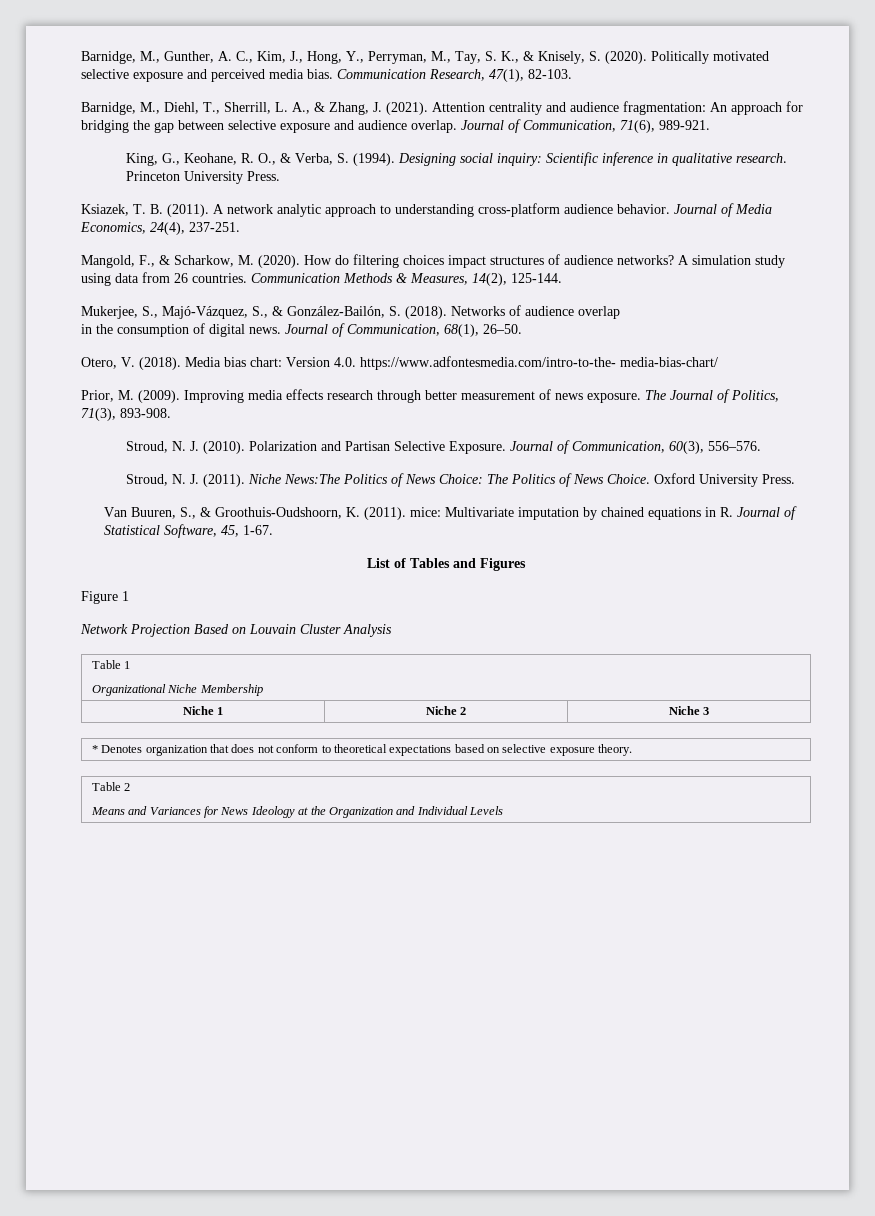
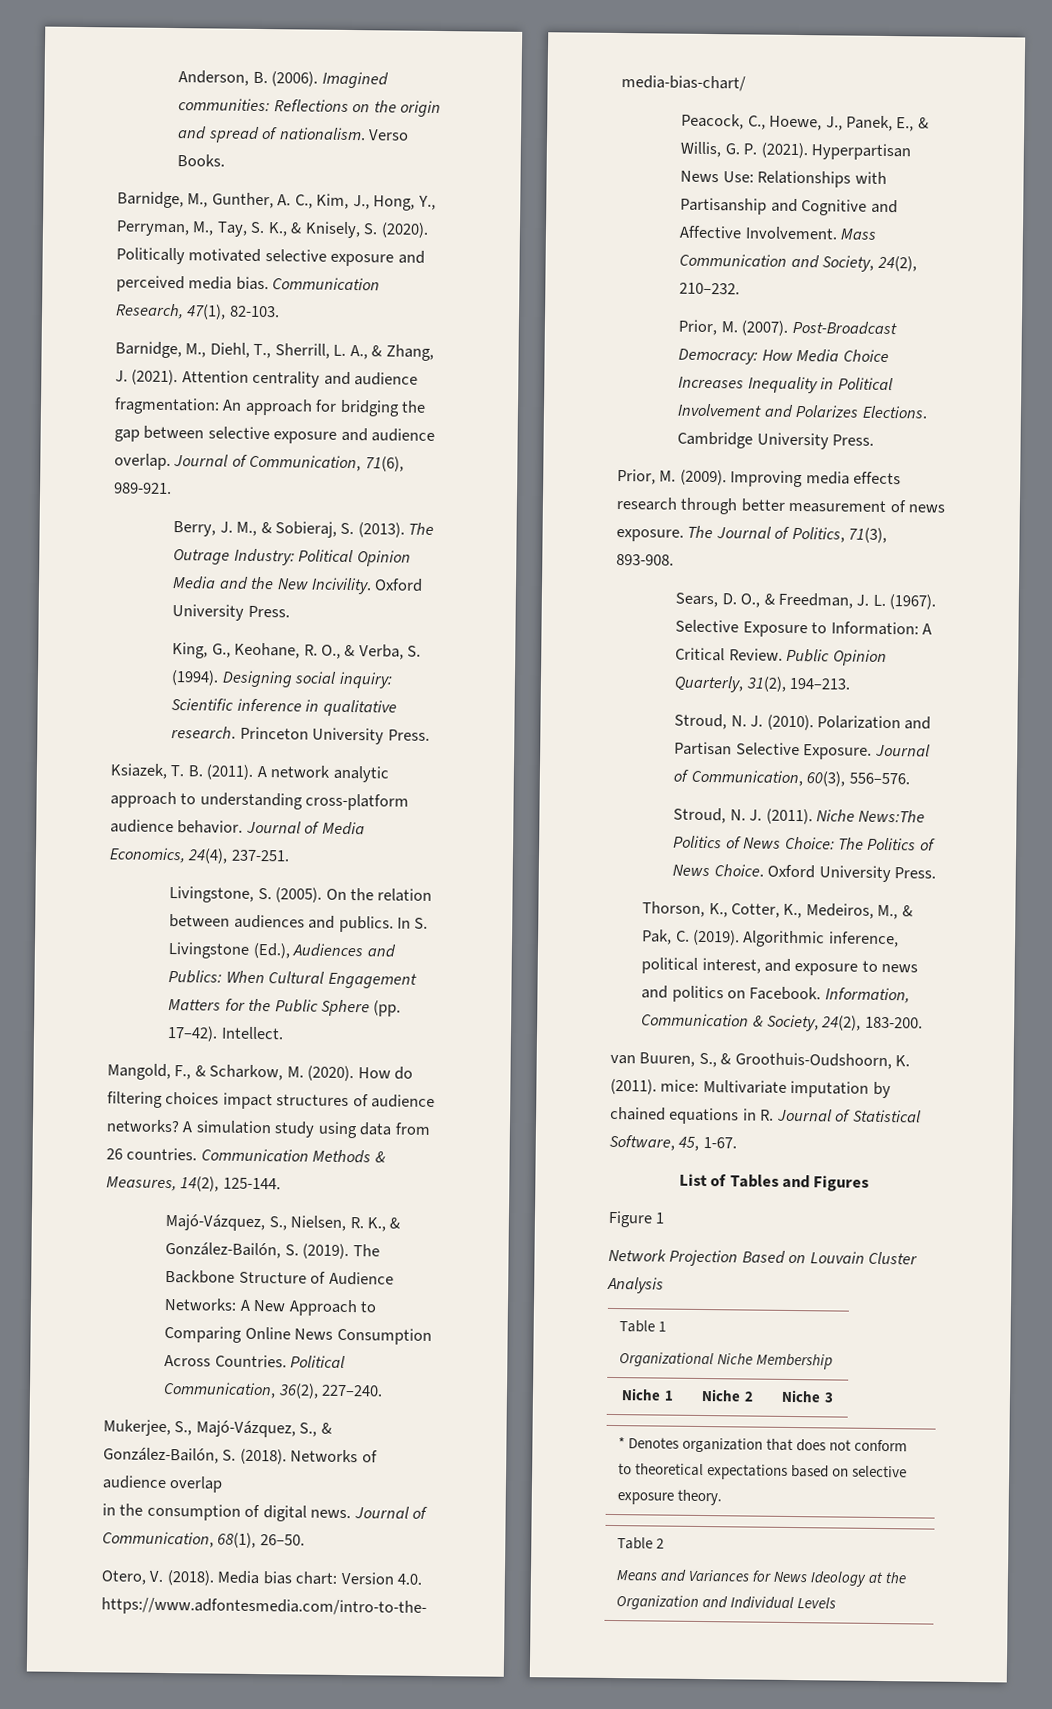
(81, 57) none -> [178,70,389,89] [178,98,441,117] [177,126,409,143] [177,154,226,167] Anderson, B. (2006). Imagined communities: Reflections on the origin and spread of nationalism. Verso Books. //
(710, 125) none -> [173,521,435,538] [173,548,411,567] [172,576,424,595] [172,604,290,621] // Berry, J. M., & Sobieraj, S. (2013). The Outrage Industry: Political Opinion Media and the New Incivility. Oxford University Press.
(240, 227) none -> [169,886,433,903] [169,914,429,933] [168,942,396,959] [168,970,417,989] [168,998,402,1017] [167,1026,284,1042] // Livingstone, S. (2005). On the relation between audiences and publics. In S. Livingstone (Ed.), Audiences and Publics: When Cultural Engagement Matters for the Public Sphere (pp. 17–42). Intellect.
(562, 278) none -> [165,1214,401,1232] [165,1241,380,1260] [165,1269,394,1286] [164,1297,376,1317] [164,1325,432,1345] [164,1354,347,1369] [163,1381,384,1399] // Majó-Vázquez, S., Nielsen, R. K., & González-Bailón, S. (2019). The Backbone Structure of Audience Networks: A New Approach to Comparing Online News Consumption Across Countries. Political Communication, 36(2), 227–240.
(718, 362) none -> [681,113,929,132] [680,141,911,161] [680,170,887,188] [680,197,898,216] [679,225,878,240] [679,253,917,272] [679,282,741,295] [678,319,897,336] [678,348,889,365] [678,376,894,394] [677,403,928,419] [677,431,875,450] // Peacock, C., Hoewe, J., Panek, E., & Willis, G. P. (2021). Hyperpartisan News Use: Relationships with Partisanship and Cognitive and Affective Involvement. Mass Communication and Society, 24(2), 210–232. // Prior, M. (2007). Post-Broadcast Democracy: How Media Choice Increases Inequality in Political Involvement and Polarizes Elections. Cambridge University Press.
(171, 413) none -> [675,592,937,610] [675,619,932,638] [675,647,887,667] [674,675,851,693] // Sears, D. O., & Freedman, J. L. (1967). Selective Exposure to Information: A Critical Review. Public Opinion Quarterly, 31(2), 194–213.
[103,507,127,517] Van -> [642,901,913,920] [642,929,899,948] [641,957,919,976] [641,985,910,1004] [641,1013,923,1032] [610,1054,636,1065] Thorson, K., Cotter, K., Medeiros, M., & Pak, C. (2019). Algorithmic inference, political interest, and exposure to news and politics on Facebook. Information, Communication & Society, 24(2), 183-200. // van

